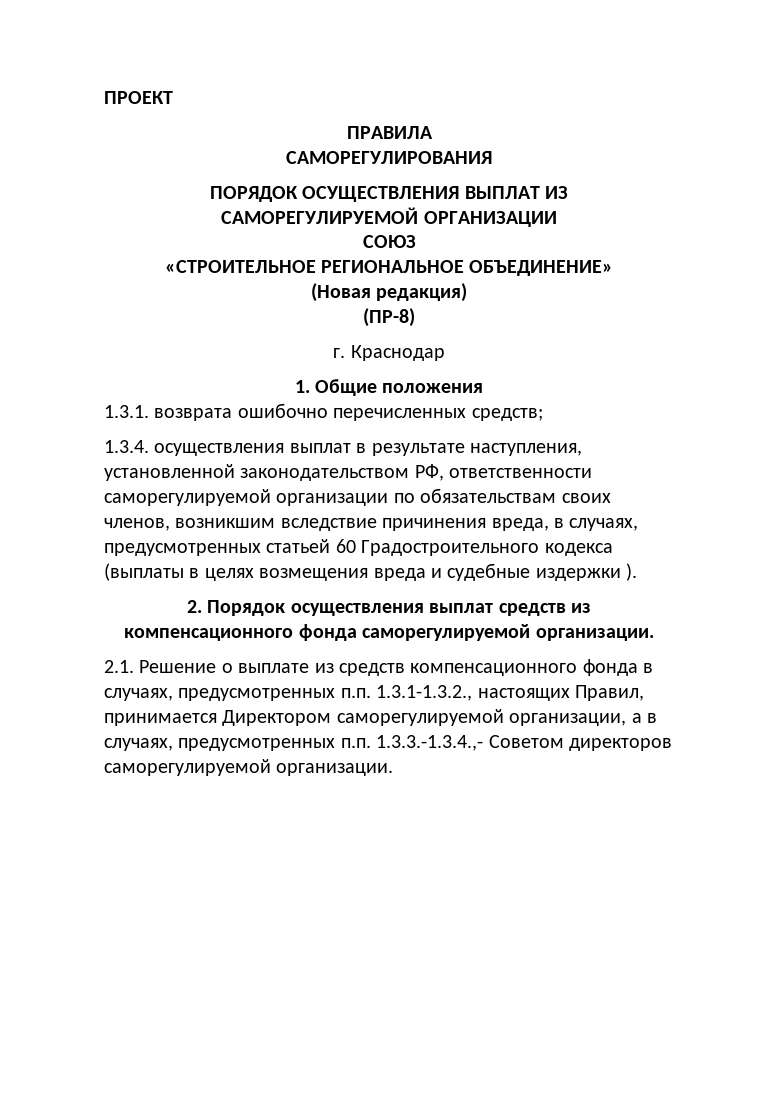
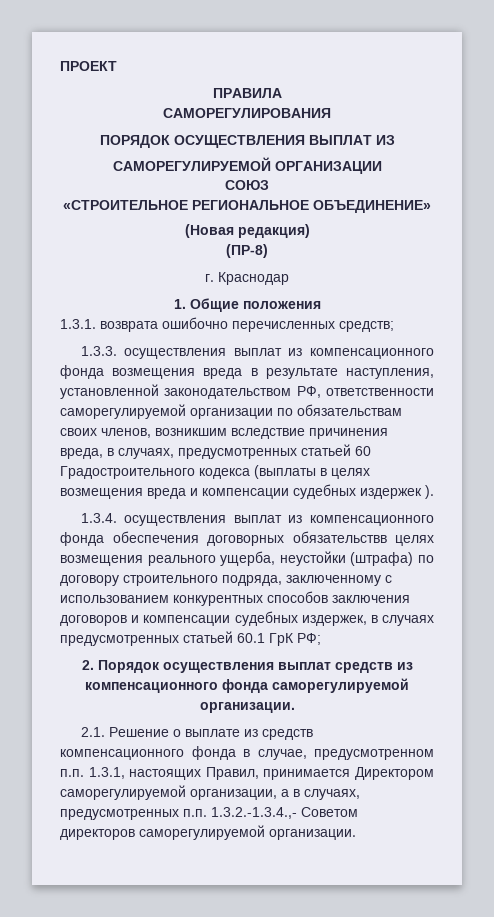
[104,440,351,456] 1.3.4. осуществления выплат -> [80,346,434,359] [60,365,243,379] 1.3.3. осуществления выплат из компенсационного фонда возмещения вреда
[447,563,638,581] судебные издержки ). -> [202,484,434,499] [80,513,434,526] [60,531,434,546] [60,551,434,566] [60,575,392,586] [60,591,410,606] [60,611,434,626] [60,631,321,646] компенсации судебных издержек ). // 1.3.4. осуществления выплат из компенсационного фонда обеспечения договорных обязательствв целях возмещения реального ущерба, неустойки (штрафа) по договору строительного подряда, заключенному с использованием конкурентных способов заключения договоров и компенсации судебных издержек, в случаях предусмотренных статьей 60.1 ГрК РФ;
[104,685,473,701] случаях, предусмотренных п.п. 1.3.1-1.3.2., -> [257,749,434,760] [60,767,125,779] случае, предусмотренном п.п. 1.3.1,
[376,735,484,751] 1.3.3.-1.3.4.,- -> [211,807,297,819] 1.3.2.-1.3.4.,-

